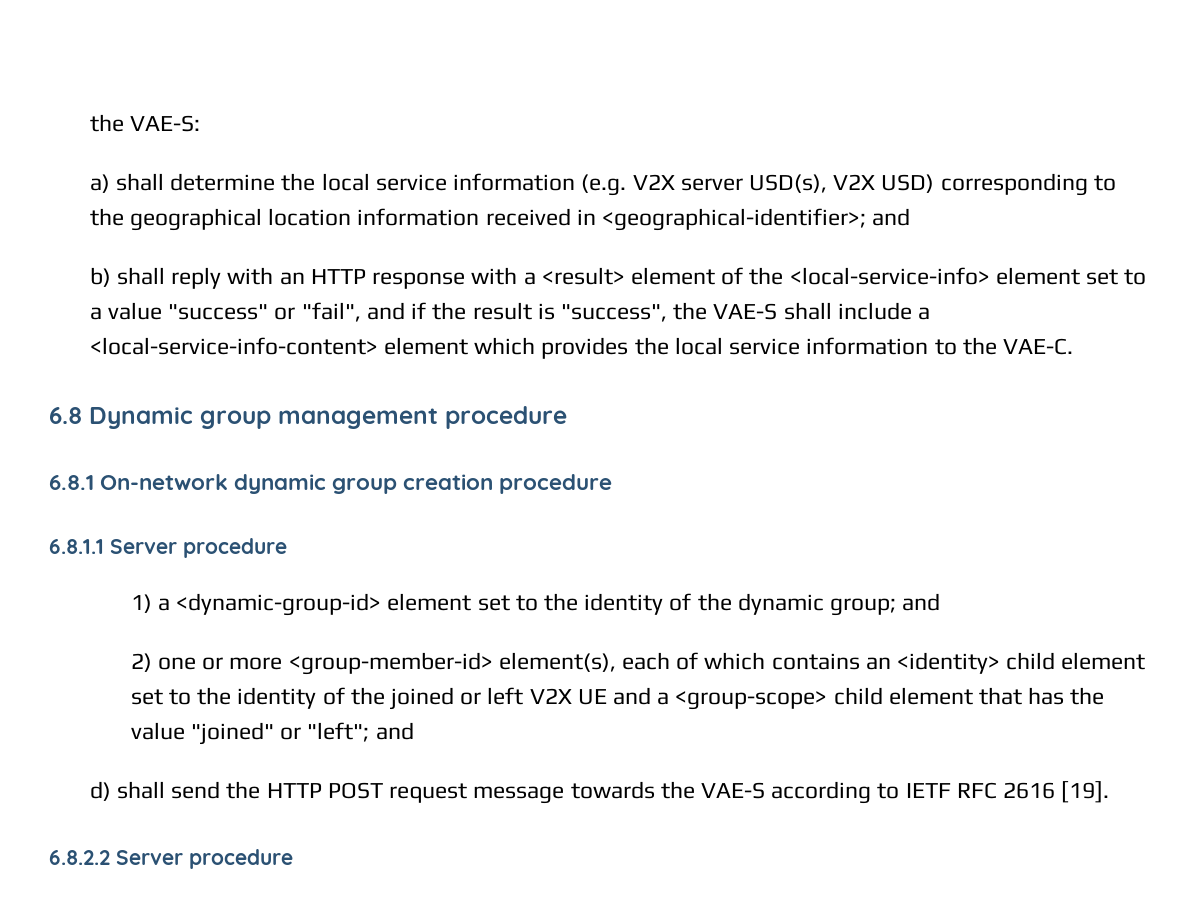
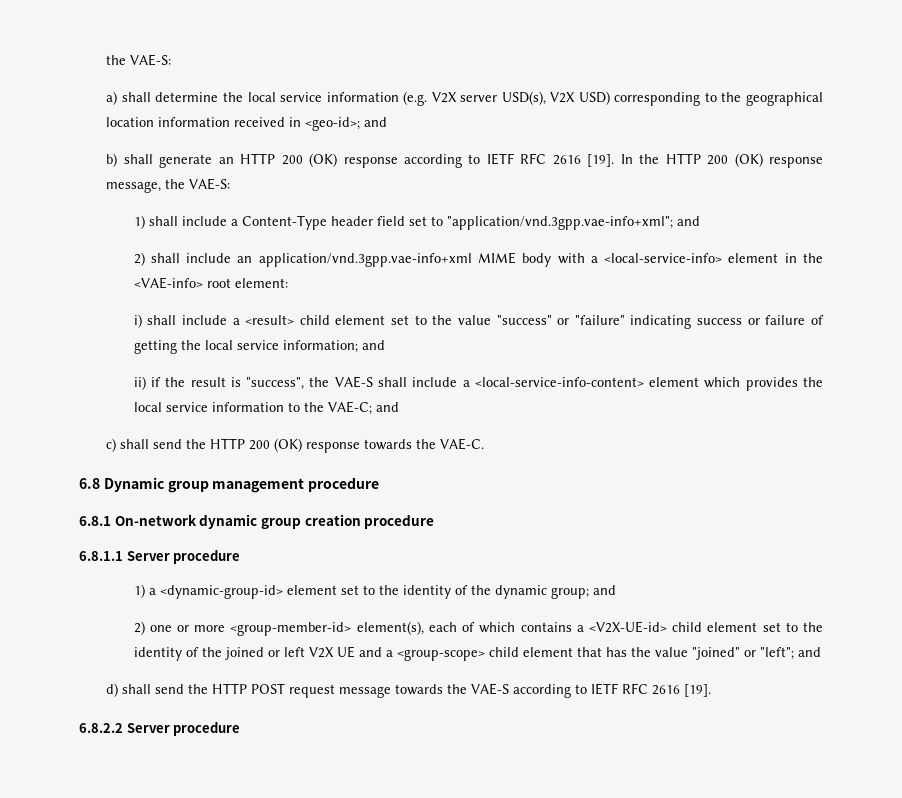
[602,208,867,231] <geographical-identifier>; -> [305,117,361,131] <geo-id>;
[171,267,1147,289] [89,307,102,320] reply with an HTTP response with a <result> element of the <local-service-info> element set to a -> [159,153,823,168] [106,178,231,193] [133,215,700,230] [133,252,823,267] [133,277,288,289] [133,314,453,328] generate an HTTP 200 (OK) response according to IETF RFC 2616 [19]. In the HTTP 200 (OK) response message, the VAE-S: // 1) shall include a Content-Type header field set to "application/vnd.3gpp.vae-info+xml"; and // 2) shall include an application/vnd.3gpp.vae-info+xml MIME body with a <local-service-info> element in the <VAE-info> root element: // i) shall include a <result> child element set to the
[301,302,405,322] "fail", and -> [574,315,825,329] [133,340,385,354] [133,376,146,390] "failure" indicating success or failure of getting the local service information; and // ii)
(997, 346) none -> [327,401,399,415] [106,438,437,453] VAE-C; and // c) shall send the HTTP 200 (OK) response towards the
[865,652,1000,674] an <identity> -> [576,621,667,633] a <V2X-UE-id>

